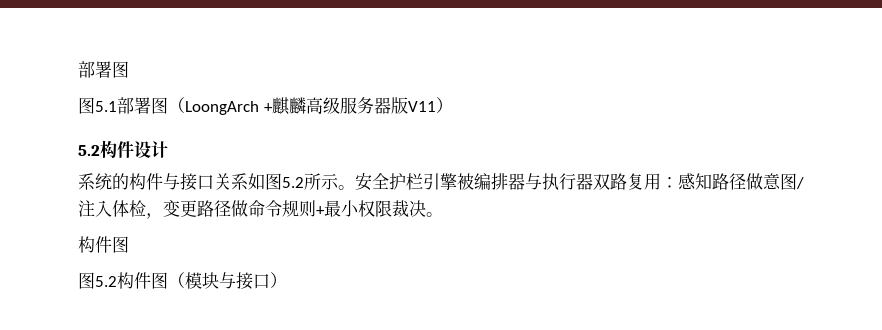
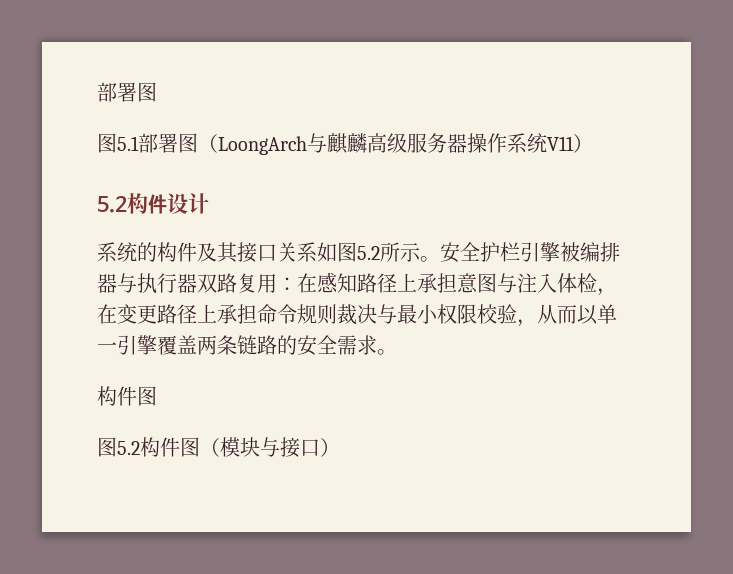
[263,103,273,112] + -> [307,133,327,153] 与
[390,97,408,114] 版 -> [467,133,547,153] 操作系统
[163,173,180,190] 与 -> [197,242,238,263] 及其
(678, 182) none -> [297,273,317,293] 在
[746,173,804,190] 做意图/ -> [397,273,517,293] 上承担意图与
(163, 216) none -> [97,304,117,324] 在
[231,200,248,217] 做 -> [197,304,257,324] 上承担
[316,206,325,215] + -> [337,304,397,325] 裁决与
[392,200,426,218] 裁决 -> [477,304,617,327] [97,335,377,356] 校验，从而以单一引擎覆盖两条链路的安全需求

